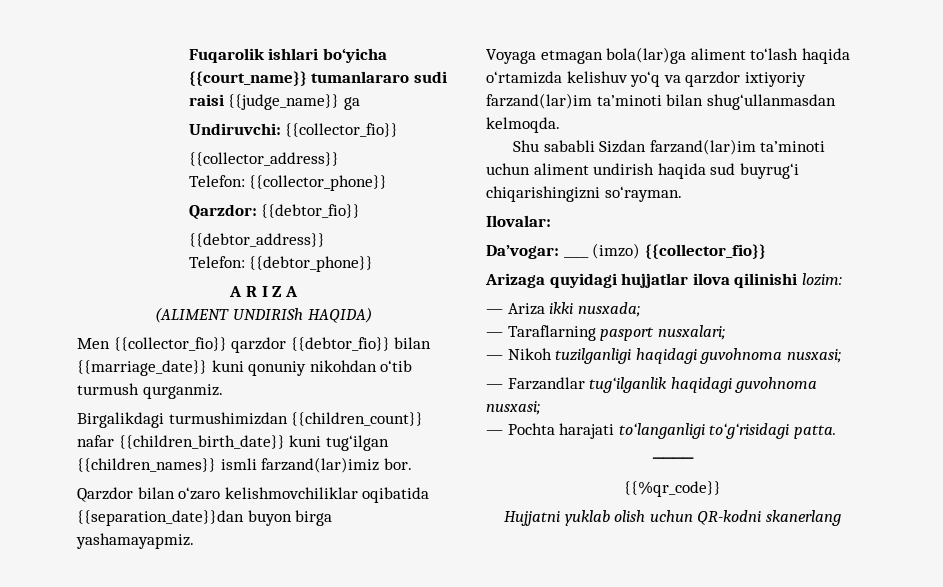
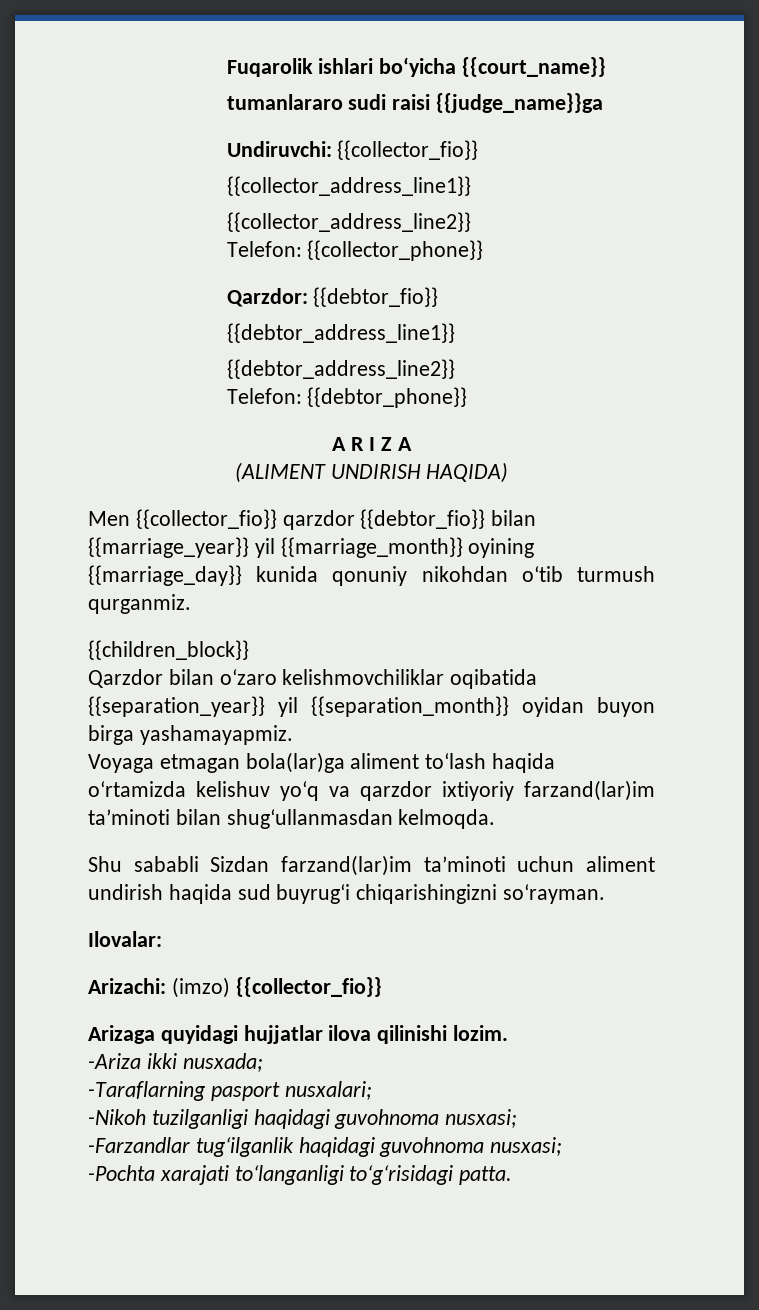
(307, 78) none -> (607, 67) //
[228,94,361,110] {{judge_name}} ga -> [436,93,604,113] {{judge_name}}ga
[188,152,339,166] {{collector_address}} -> [226,176,471,196] [226,212,471,232] {{collector_address_line1}} // {{collector_address_line2}}
[188,233,325,247] {{debtor_address}} -> [226,323,455,343] [226,359,455,379] {{debtor_address_line1}} // {{debtor_address_line2}}
[233,308,303,320] UNDIRISh -> [330,464,421,479] UNDIRISH
[77,360,244,376] {{marriage_date}} kuni -> [88,537,535,558] [88,565,319,586] {{marriage_year}} yil {{marriage_month}} oyining {{marriage_day}} kunida
[77,412,424,428] [77,435,389,451] [77,457,412,473] Birgalikdagi turmushimizdan {{children_count}} nafar {{children_birth_date}} kuni tug‘ilgan {{children_names}} ismli farzand(lar)imiz bor. -> [88,640,249,660] {{children_block}}
[77,510,244,526] {{separation_date}}dan -> [88,696,584,717] {{separation_year}} yil {{separation_month}} oyidan
[486,245,589,259] Da’vogar: ____ -> [88,978,166,994] Arizachi:
[801,273,842,286] [486,303,545,315] lozim: // — Ariza -> [453,1025,509,1041] [88,1053,141,1069] lozim. // -Ariza
[486,325,596,341] — Taraflarning -> [88,1081,206,1101] -Taraflarning
[486,348,552,360] — Nikoh -> [88,1109,146,1125] -Nikoh
[486,377,585,390] — Farzandlar -> [88,1137,190,1153] -Farzandlar
[486,423,615,439] — Pochta harajati -> [88,1165,229,1185] -Pochta xarajati
[651,457,694,464] [624,481,721,497] [504,510,841,526] // ──── // {{%qr_code}} // Hujjatni yuklab olish uchun QR-kodni skanerlang -> (513, 1175) none

